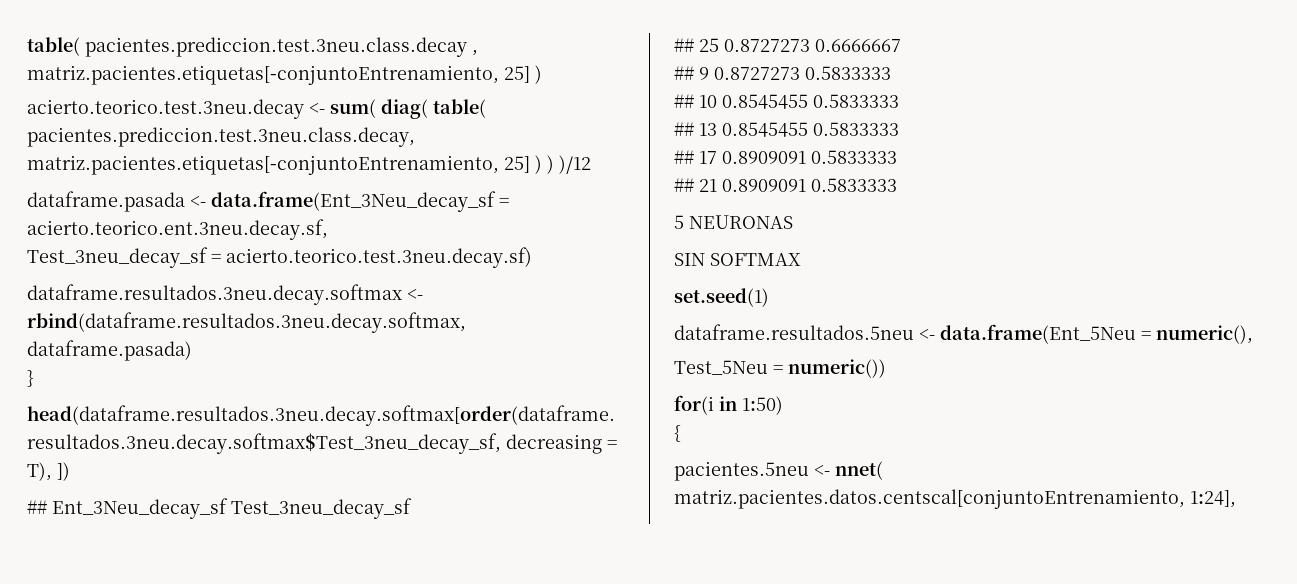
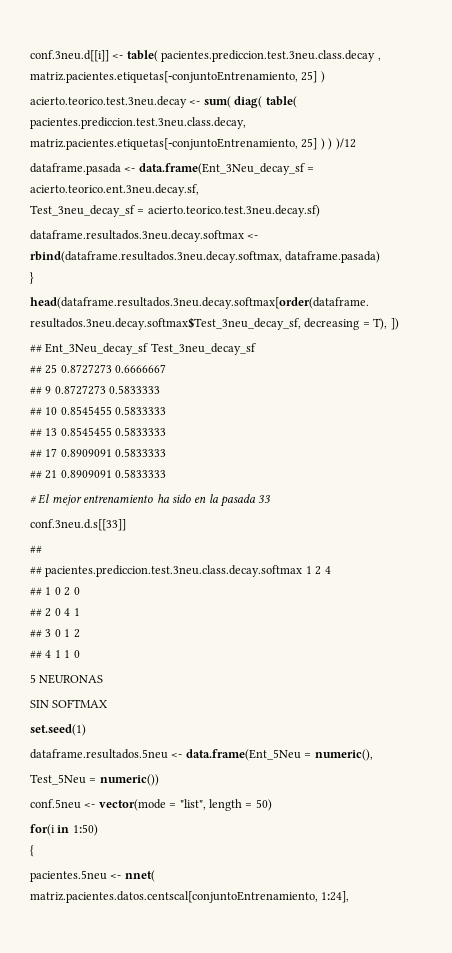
(27, 46) none -> [30,50,124,62] conf.3neu.d[[i]] <-
(897, 185) none -> [30,494,271,507] [30,519,126,531] [30,545,42,553] [30,565,331,577] [30,587,80,596] [30,608,80,617] [30,629,80,638] [30,650,80,658] // # El mejor entrenamiento ha sido en la pasada 33 // conf.3neu.d.s[[33]] // ## // ## pacientes.prediccion.test.3neu.class.decay.softmax 1 2 4 // ## 1 0 2 0 // ## 2 0 4 1 // ## 3 0 1 2 // ## 4 1 1 0
(886, 368) none -> [30,799,272,811] // conf.5neu <- vector(mode = "list", length = 50)

